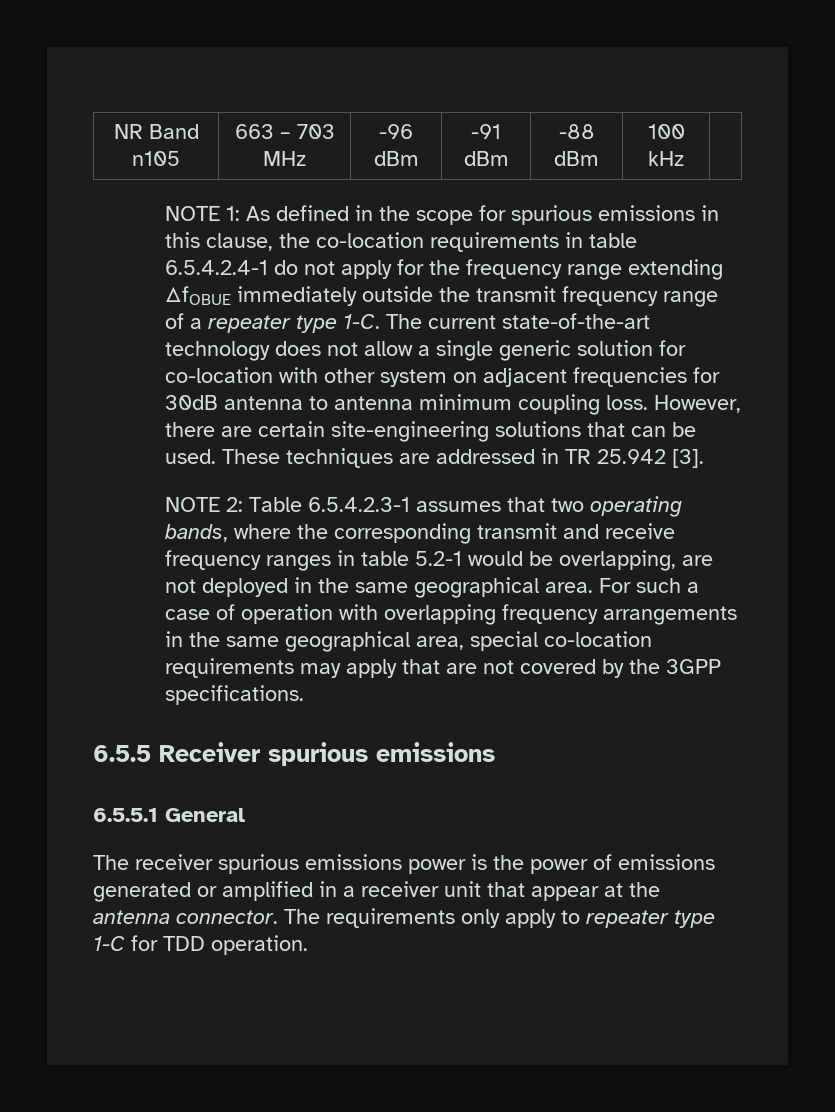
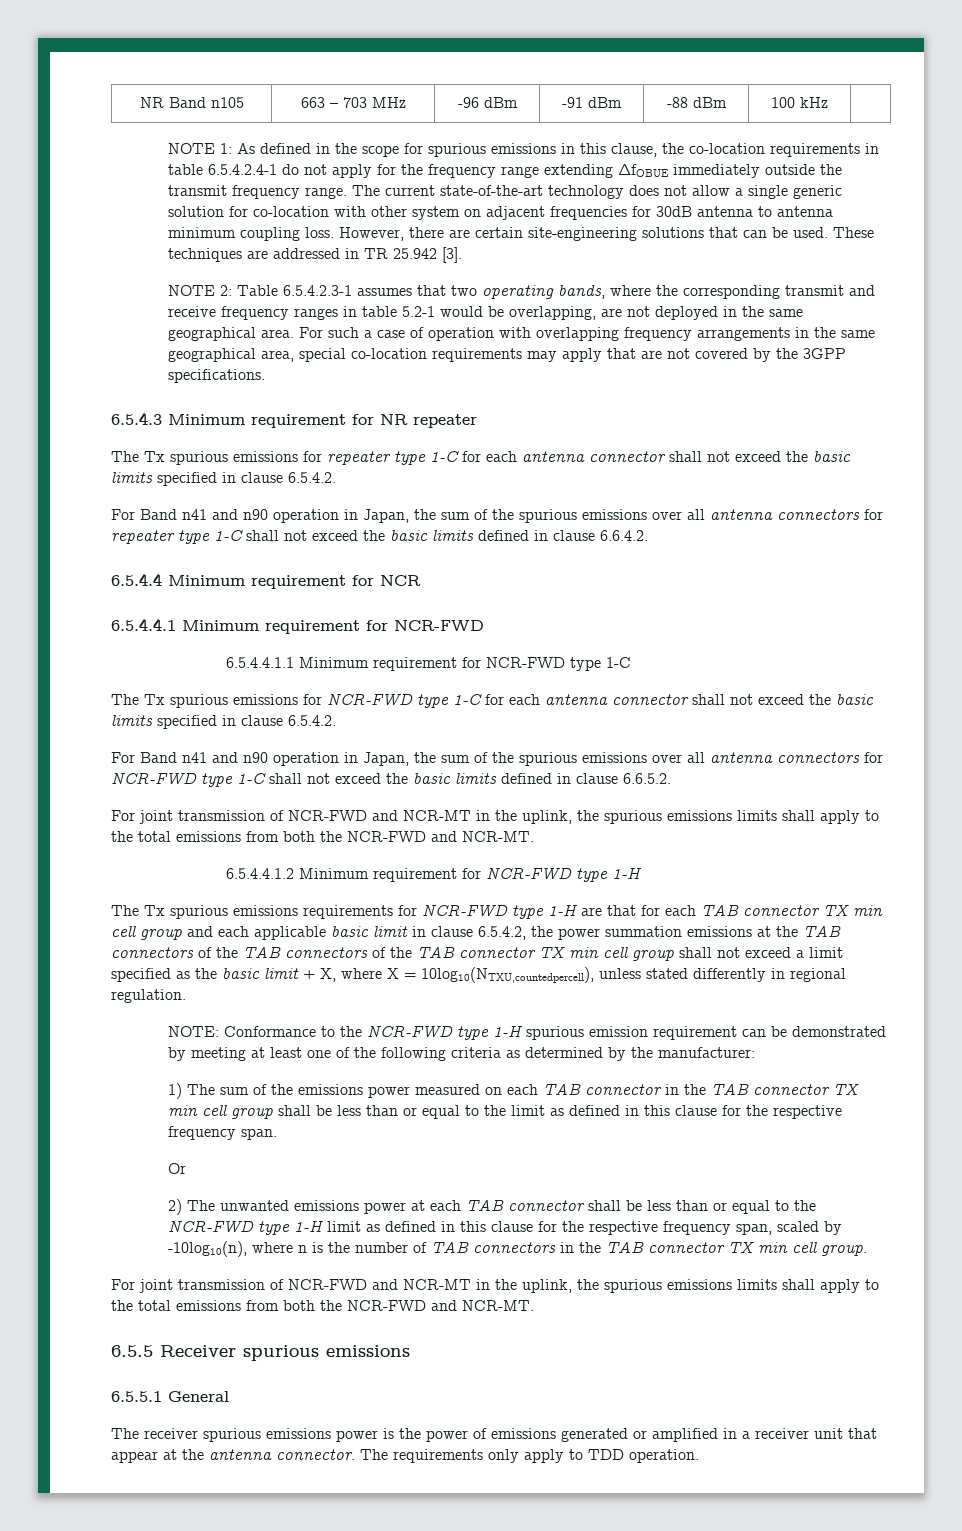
[662,291,718,307] [164,313,380,333] range of a repeater type 1-C. -> [305,187,348,199] range.
(304, 695) none -> [111,412,477,428] [111,451,851,465] [111,472,336,486] [111,509,883,523] [111,530,648,544] [111,573,421,589] [111,618,484,634] [225,657,631,671] [111,693,874,708] [111,715,336,729] [111,752,883,766] [111,772,671,787] [111,810,879,824] [111,831,534,842] [225,867,642,882] [111,904,883,919] [111,925,841,940] [111,946,843,961] [111,967,846,983] [111,989,186,1003] [168,1025,887,1040] [168,1047,756,1061] [168,1083,860,1099] [168,1105,843,1119] [168,1126,278,1140] [168,1163,187,1174] [168,1199,817,1215] [168,1220,843,1235] [168,1241,868,1257] [111,1279,879,1293] [111,1300,534,1311] // 6.5.4.3 Minimum requirement for NR repeater // The Tx spurious emissions for repeater type 1-C for each antenna connector shall not exceed the basic limits specified in clause 6.5.4.2. // For Band n41 and n90 operation in Japan, the sum of the spurious emissions over all antenna connectors for repeater type 1-C shall not exceed the basic limits defined in clause 6.6.4.2. // 6.5.4.4 Minimum requirement for NCR // 6.5.4.4.1 Minimum requirement for NCR-FWD // 6.5.4.4.1.1 Minimum requirement for NCR-FWD type 1-C // The Tx spurious emissions for NCR-FWD type 1-C for each antenna connector shall not exceed the basic limits specified in clause 6.5.4.2. // For Band n41 and n90 operation in Japan, the sum of the spurious emissions over all antenna connectors for NCR-FWD type 1-C shall not exceed the basic limits defined in clause 6.6.5.2. // For joint transmission of NCR-FWD and NCR-MT in the uplink, the spurious emissions limits shall apply to the total emissions from both the NCR-FWD and NCR-MT. // 6.5.4.4.1.2 Minimum requirement for NCR-FWD type 1-H // The Tx spurious emissions requirements for NCR-FWD type 1-H are that for each TAB connector TX min cell group and each applicable basic limit in clause 6.5.4.2, the power summation emissions at the TAB connectors of the TAB connectors of the TAB connector TX min cell group shall not exceed a limit specified as the basic limit + X, where X = 10log10(NTXU,countedpercell), unless stated differently in regional regulation. // NOTE: Conformance to the NCR-FWD type 1-H spurious emission requirement can be demonstrated by meeting at least one of the following criteria as determined by the manufacturer: // 1) The sum of the emissions power measured on each TAB connector in the TAB connector TX min cell group shall be less than or equal to the limit as defined in this clause for the respective frequency span. // Or // 2) The unwanted emissions power at each TAB connector shall be less than or equal to the NCR-FWD type 1-H limit as defined in this clause for the respective frequency span, scaled by -10log10(n), where n is the number of TAB connectors in the TAB connector TX min cell group. // For joint transmission of NCR-FWD and NCR-MT in the uplink, the spurious emissions limits shall apply to the total emissions from both the NCR-FWD and NCR-MT.
[586,910,715,928] [93,935,158,951] repeater type 1-C for -> (583, 1454) none

